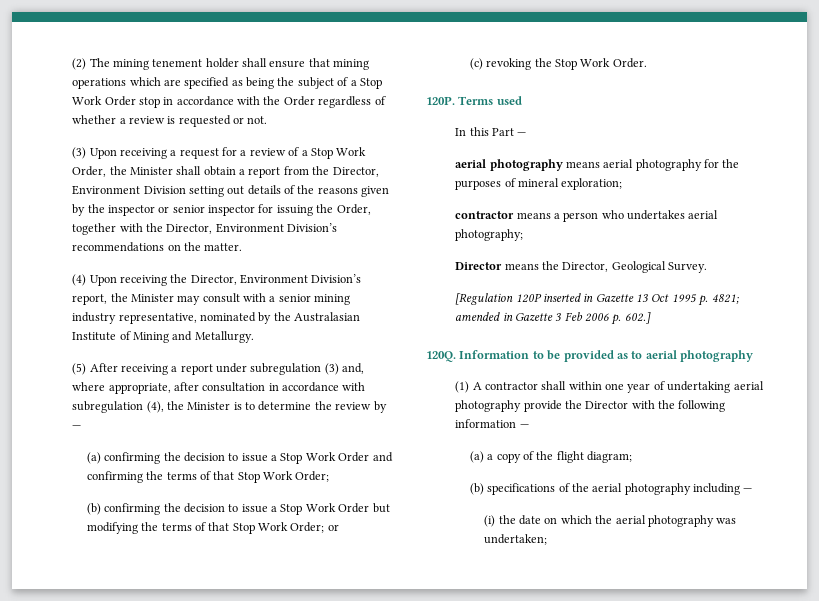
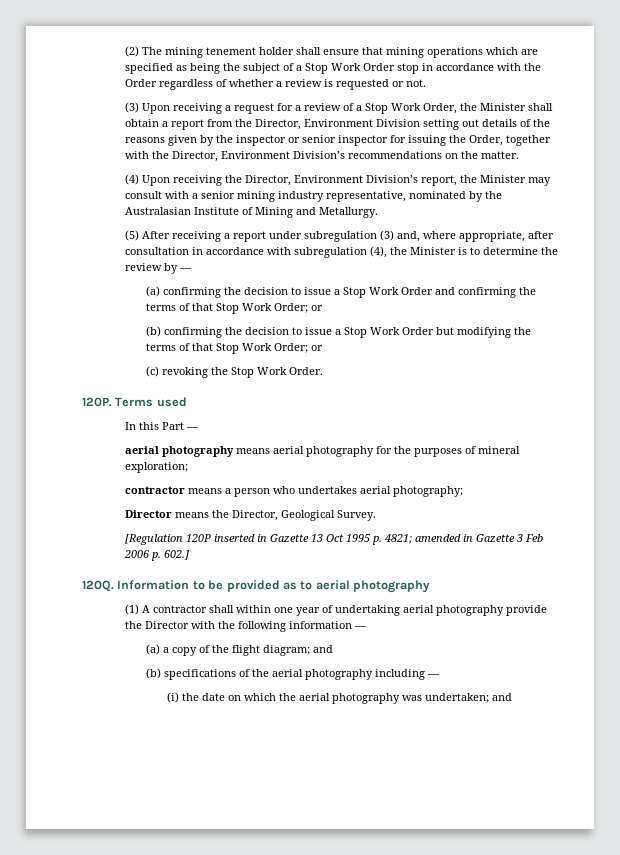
(330, 476) none -> [311,305,324,311] or
(632, 457) none -> [313,645,334,653] and
(548, 539) none -> [492,693,513,701] and

